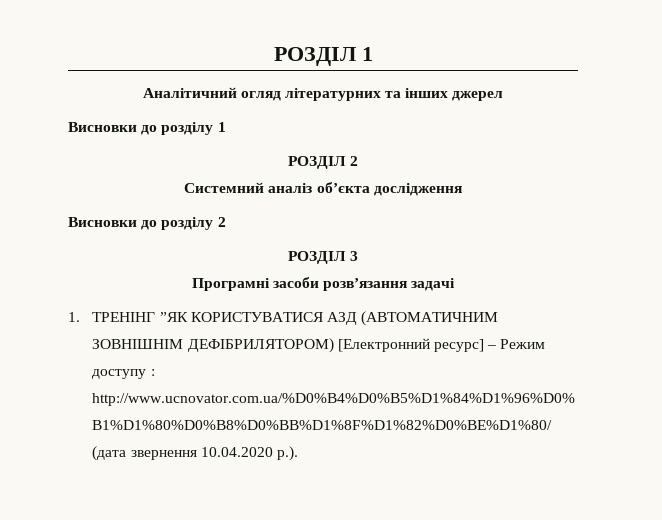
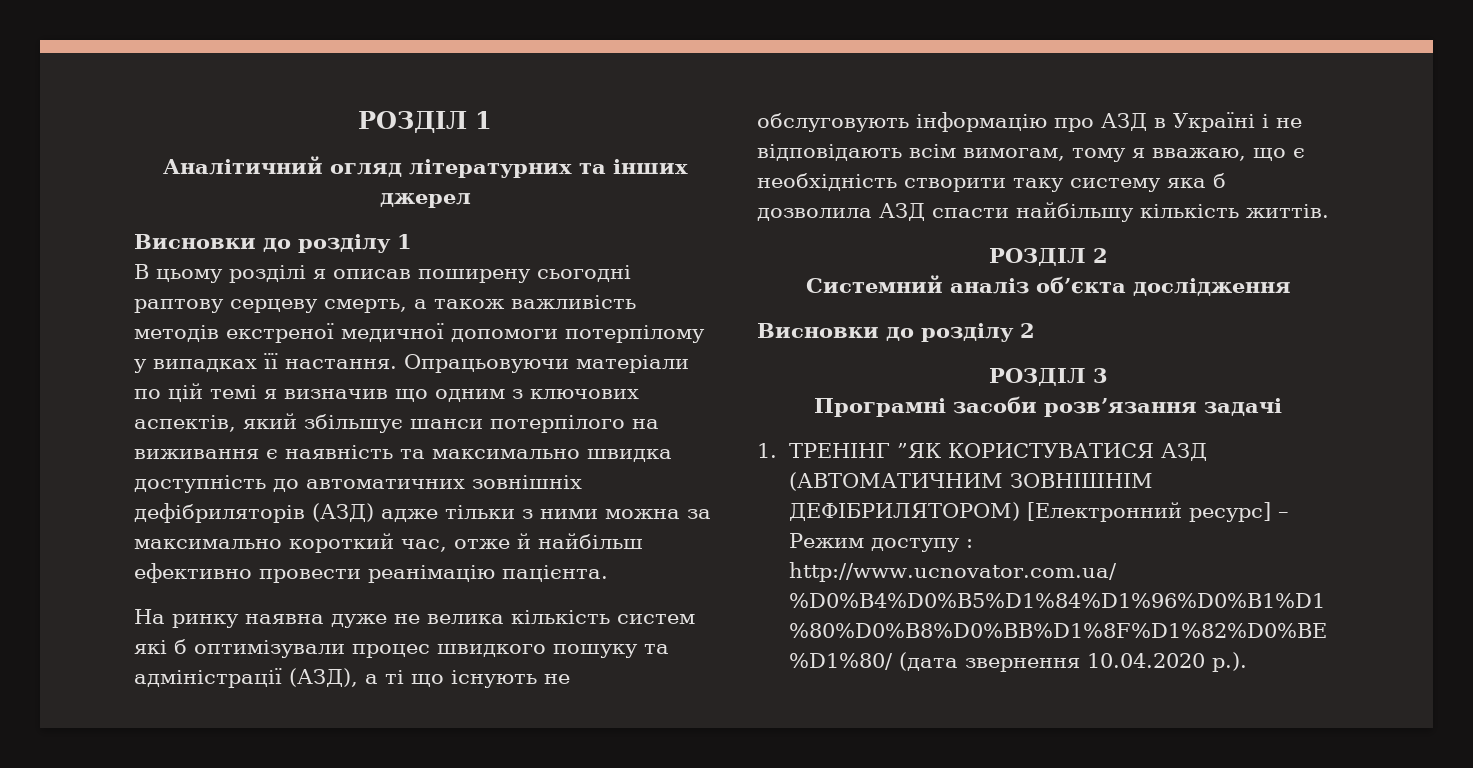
(226, 127) none -> [134,264,631,283] [134,295,636,313] [134,323,705,343] [134,353,689,373] [134,383,639,402] [134,413,659,433] [134,445,672,462] [134,475,582,493] [134,503,711,523] [134,533,643,553] [134,563,608,583] [134,609,695,628] [134,639,669,658] [134,668,570,688] [757,112,1302,132] [757,144,1305,162] [757,173,1226,192] [757,202,1329,222] // В цьому розділі я описав поширену сьогодні раптову серцеву смерть, а також важливість методів екстреної медичної допомоги потерпілому у випадках її настання. Опрацьовуючи матеріали по цій темі я визначив що одним з ключових аспектів, який збільшує шанси потерпілого на виживання є наявність та максимально швидка доступність до автоматичних зовнішніх дефібриляторів (АЗД) адже тільки з ними можна за максимально короткий час, отже й найбільш ефективно провести реанімацію пацієнта. // На ринку наявна дуже не велика кількість систем які б оптимізували процес швидкого пошуку та адміністрації (АЗД), а ті що існують не обслуговують інформацію про АЗД в Україні і не відповідають всім вимогам, тому я вважаю, що є необхідність створити таку систему яка б дозволила АЗД спасти найбільшу кількість життів.

